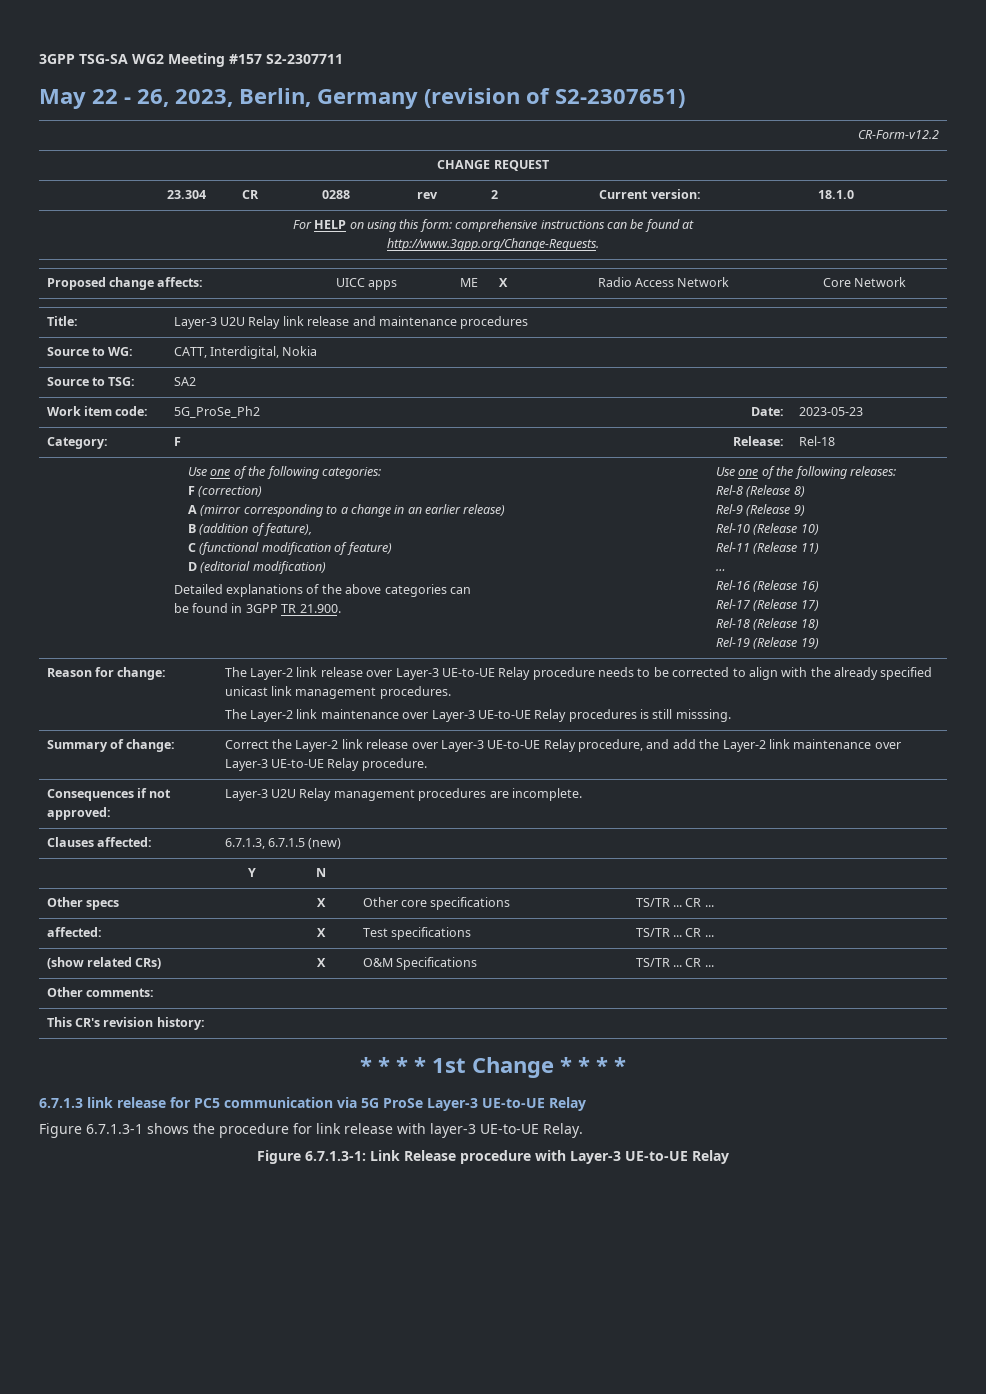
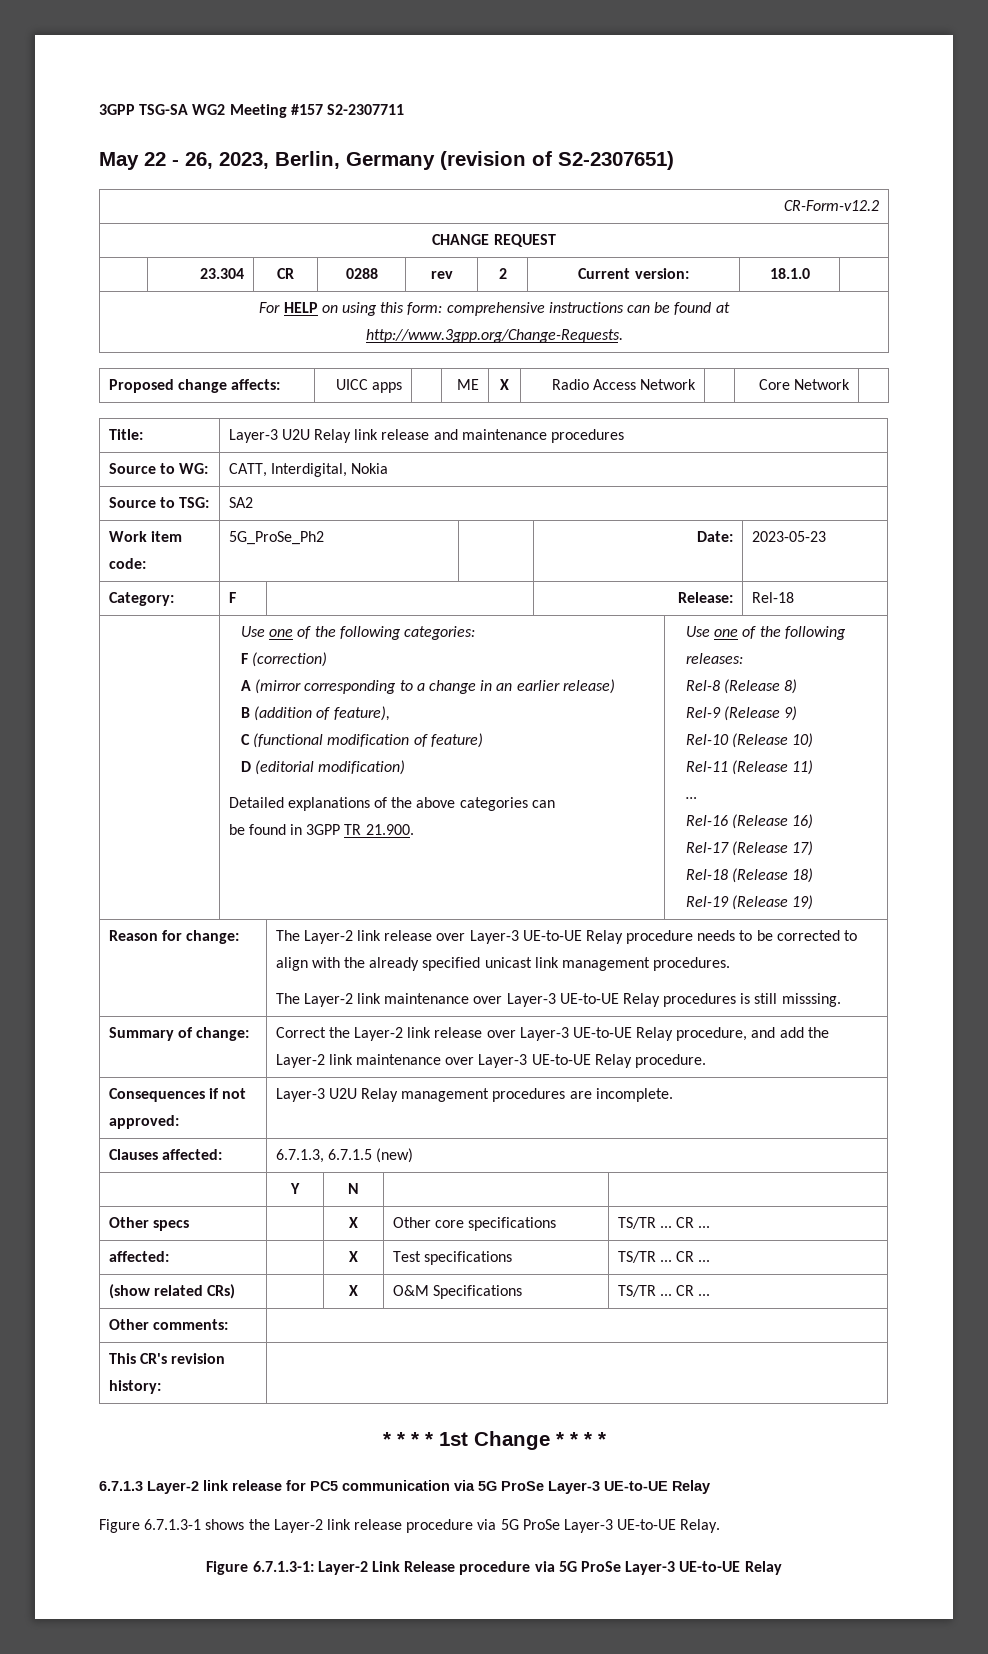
(83, 1103) none -> [147,1481,199,1494] Layer-2
[219,1123,476,1138] procedure for link release with layer-3 -> [273,1519,614,1533] Layer-2 link release procedure via 5G ProSe Layer-3
(366, 1156) none -> [317,1561,368,1575] Layer-2
[535,1150,566,1161] with -> [534,1561,621,1572] via 5G ProSe

